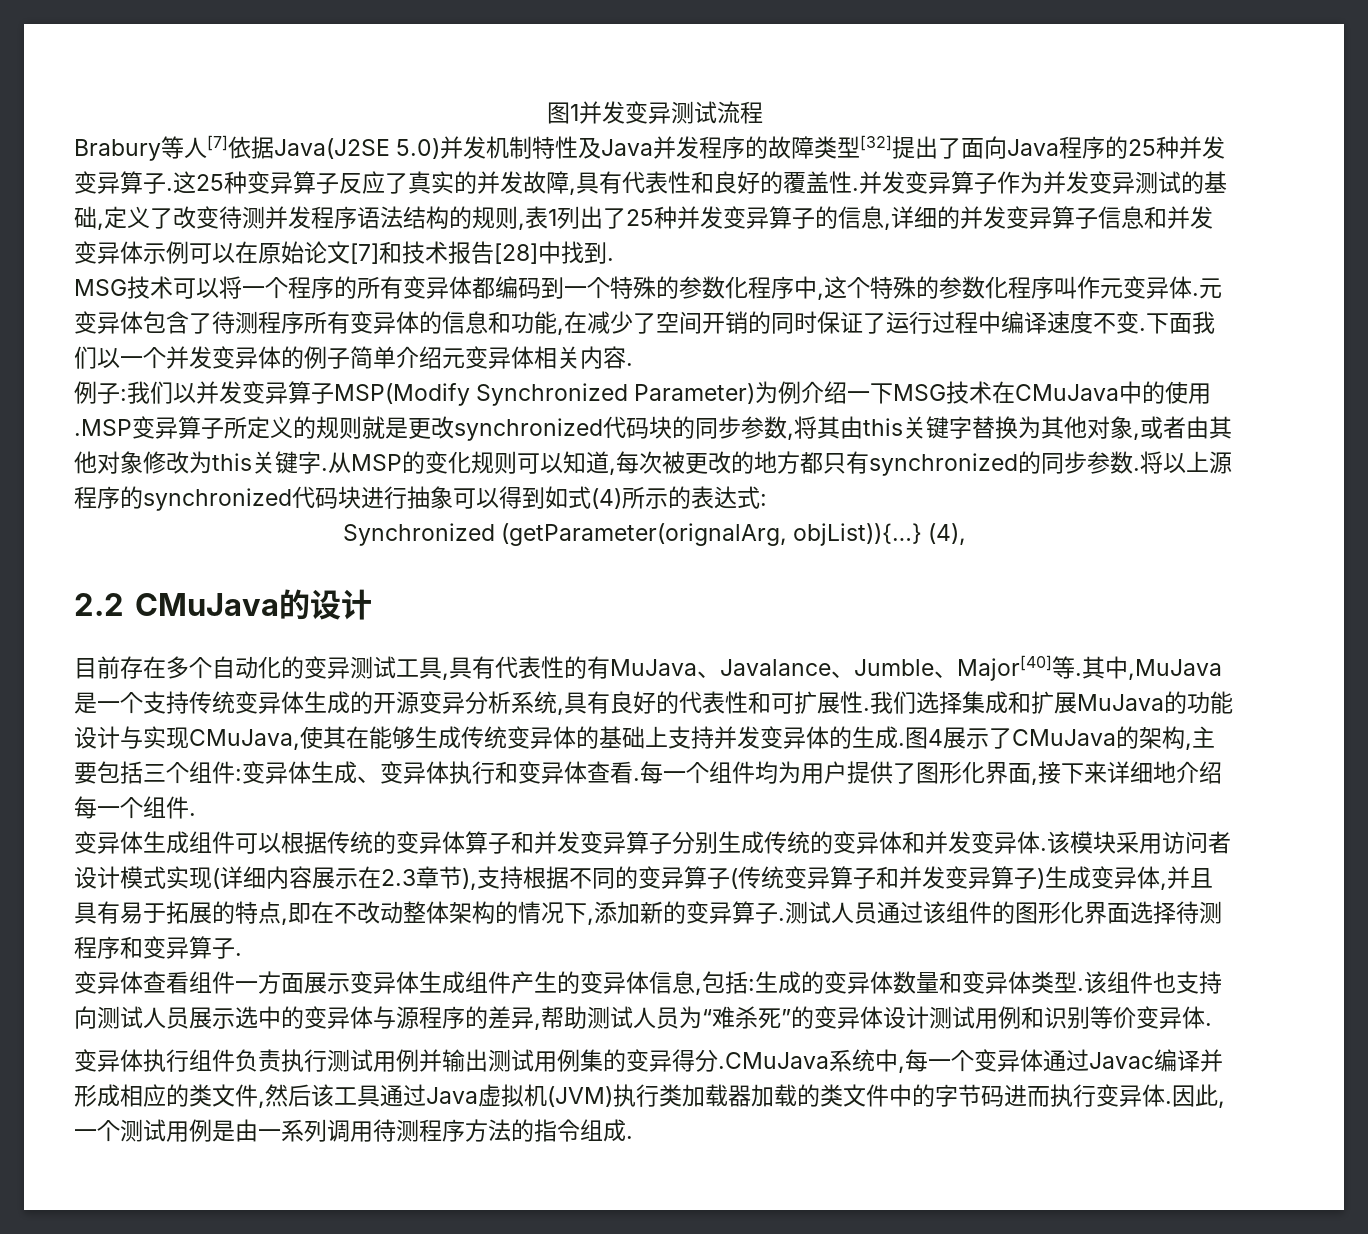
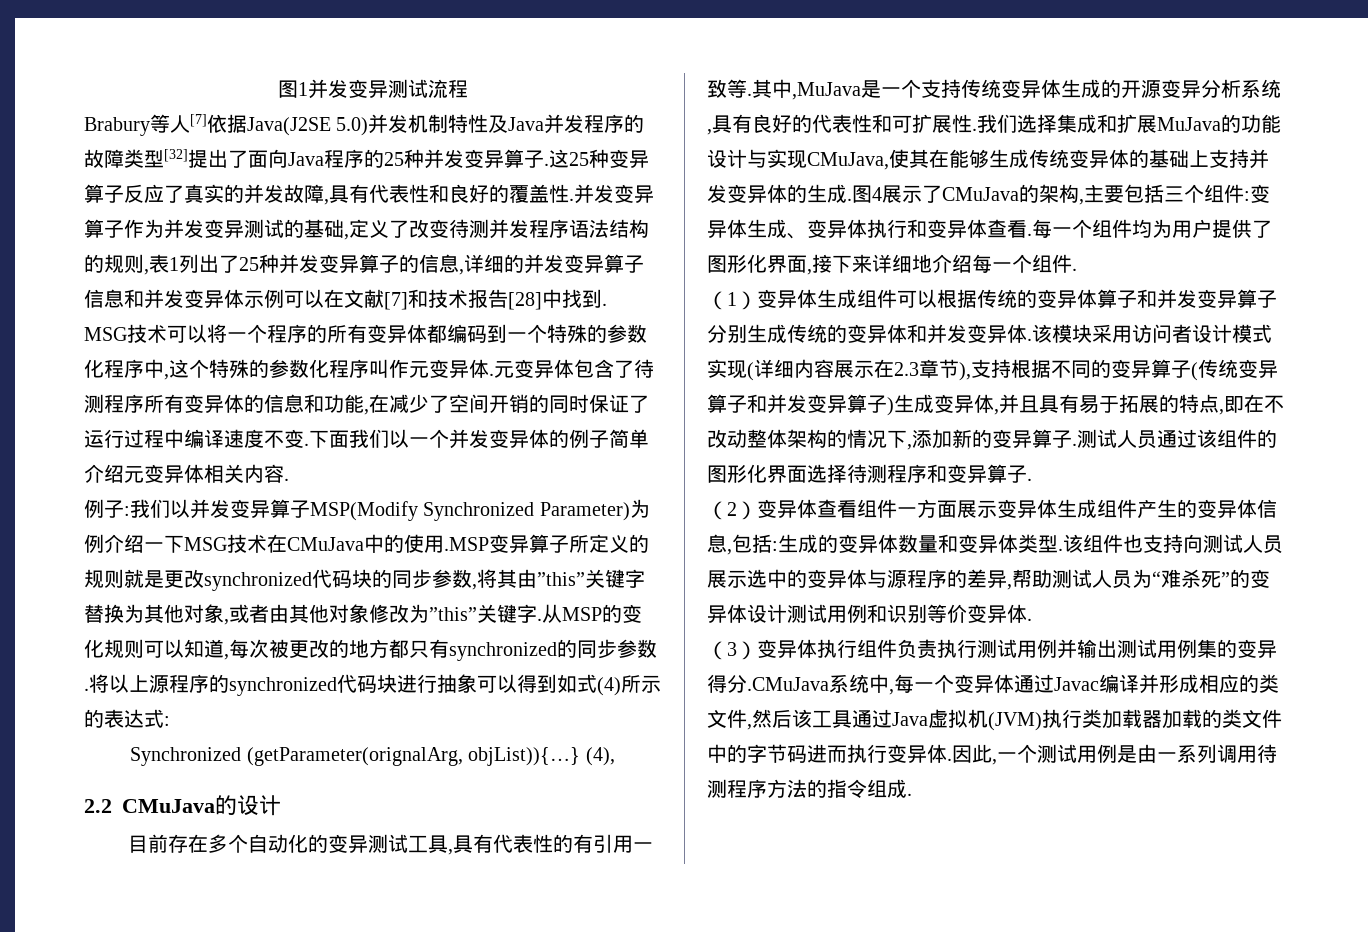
[258,241,350,264] 原始论文 -> [344,289,384,308] 文献
[863,418,903,436] this -> [537,572,585,586] ”this”
[212,453,252,471] this -> [429,607,477,621] ”this”
[610,655,1052,681] MuJava、Javalance、Jumble、Major[40] -> [593,834,654,853] [707,79,727,98] 引用一致
(196, 814) none -> [707,291,757,310] （1）
(242, 954) none -> [707,501,757,520] （2）
(1212, 1024) none -> [707,641,757,660] （3）

